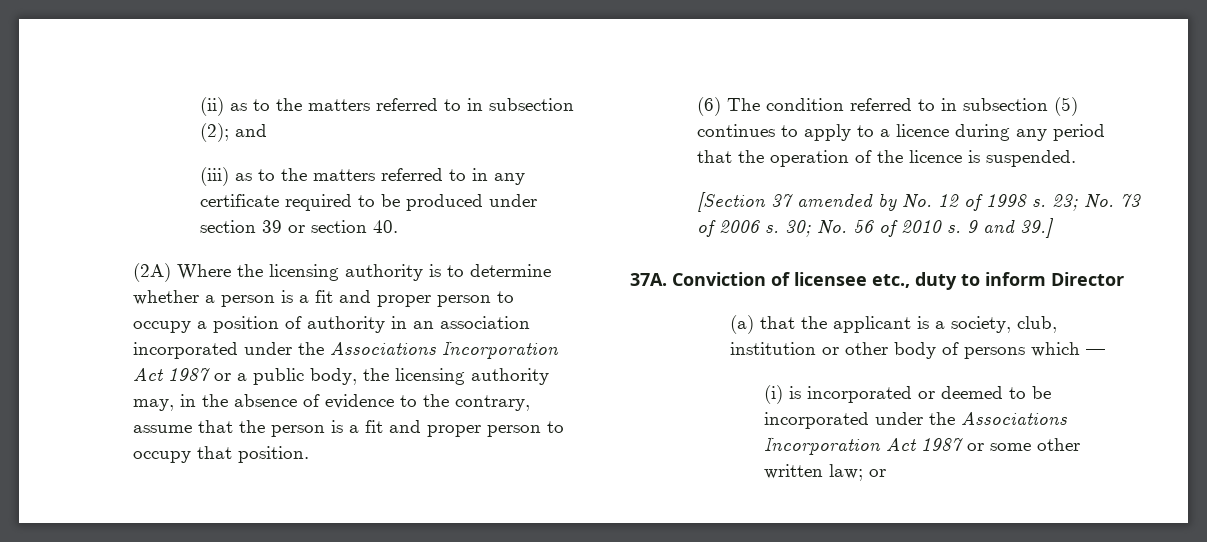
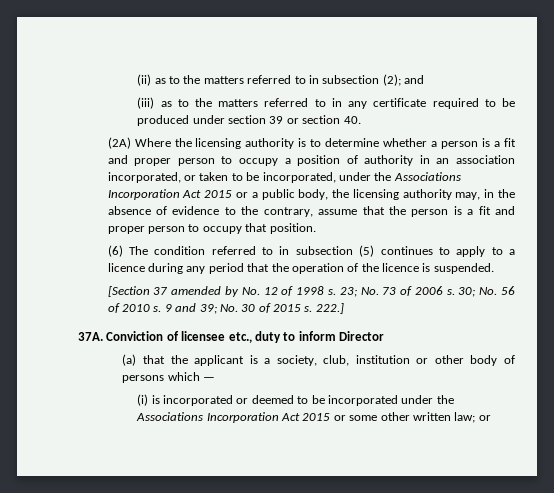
[132,341,559,359] [132,367,210,381] incorporated under the Associations Incorporation Act 1987 -> [107,172,461,183] [107,189,233,200] incorporated, or taken to be incorporated, under the Associations Incorporation Act 2015
[1019,218,1054,238] 39.] -> [199,303,344,314] 39; No. 30 of 2015 s. 222.]
[920,438,963,451] 1987 -> [302,413,331,421] 2015

